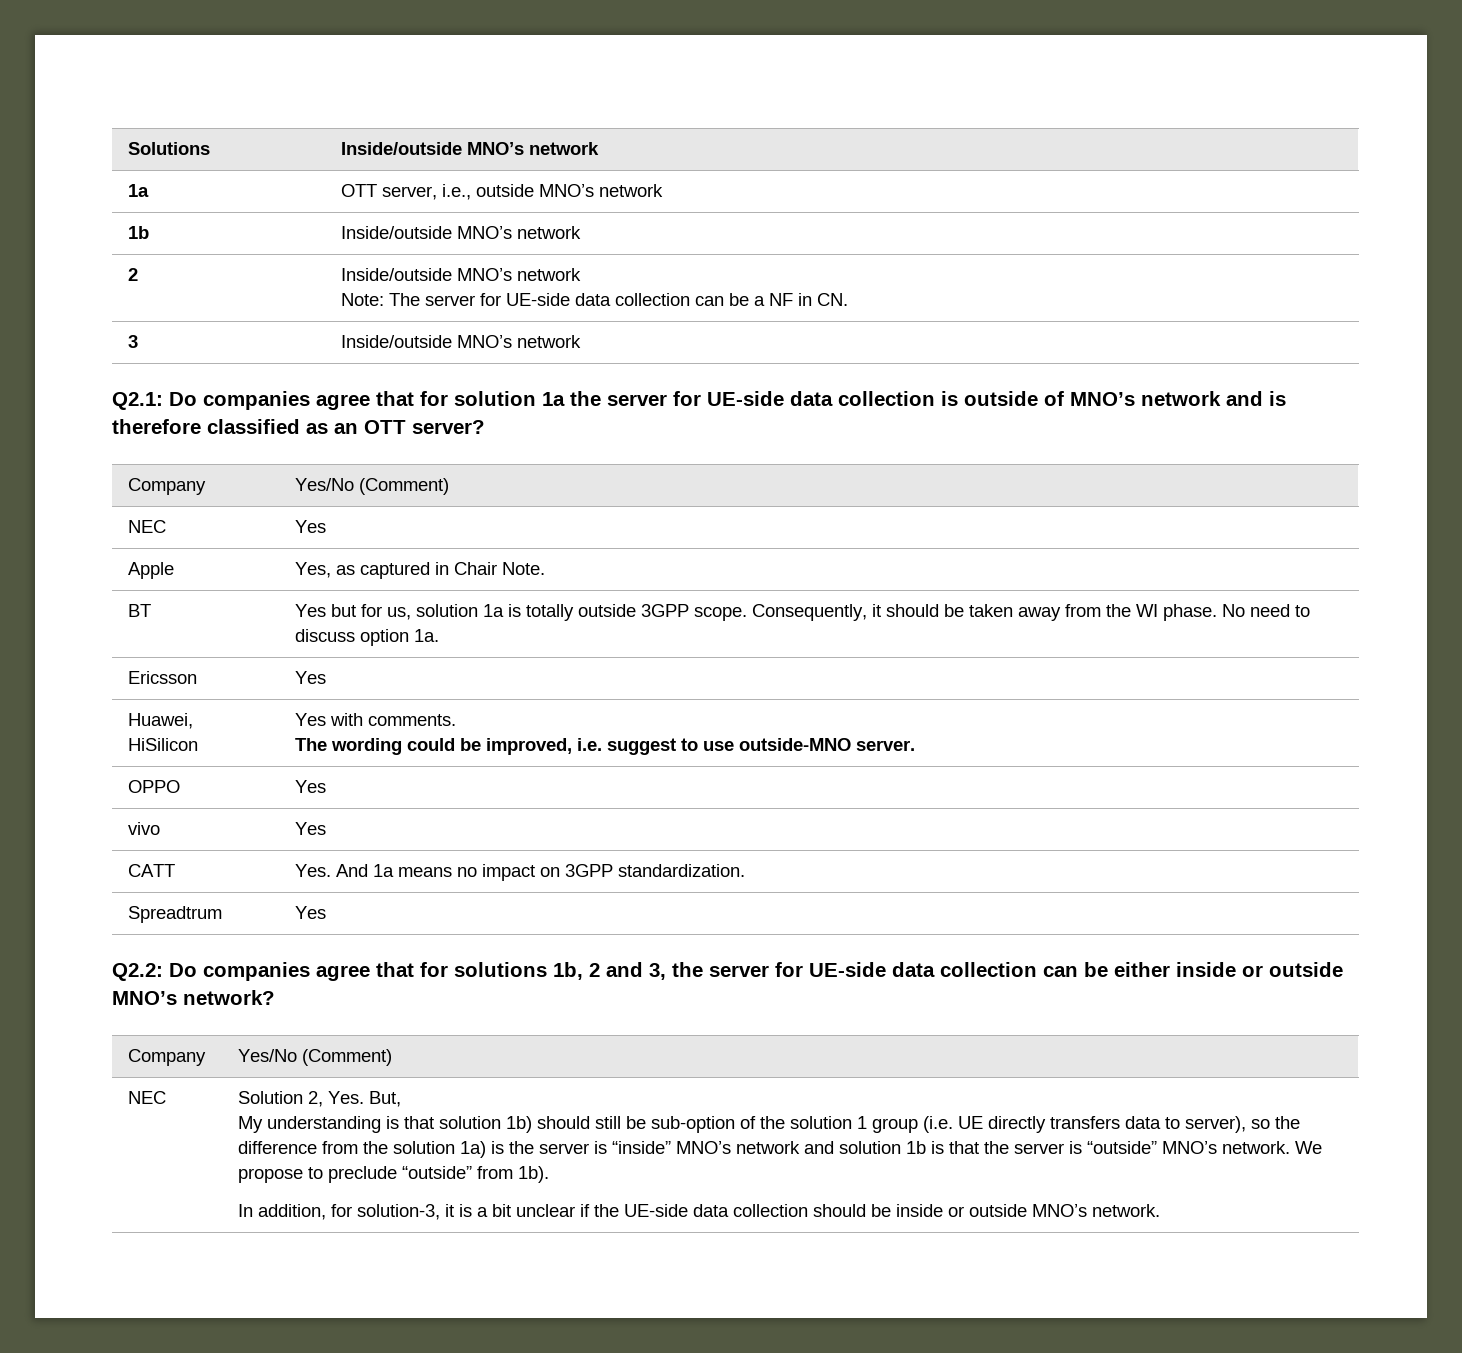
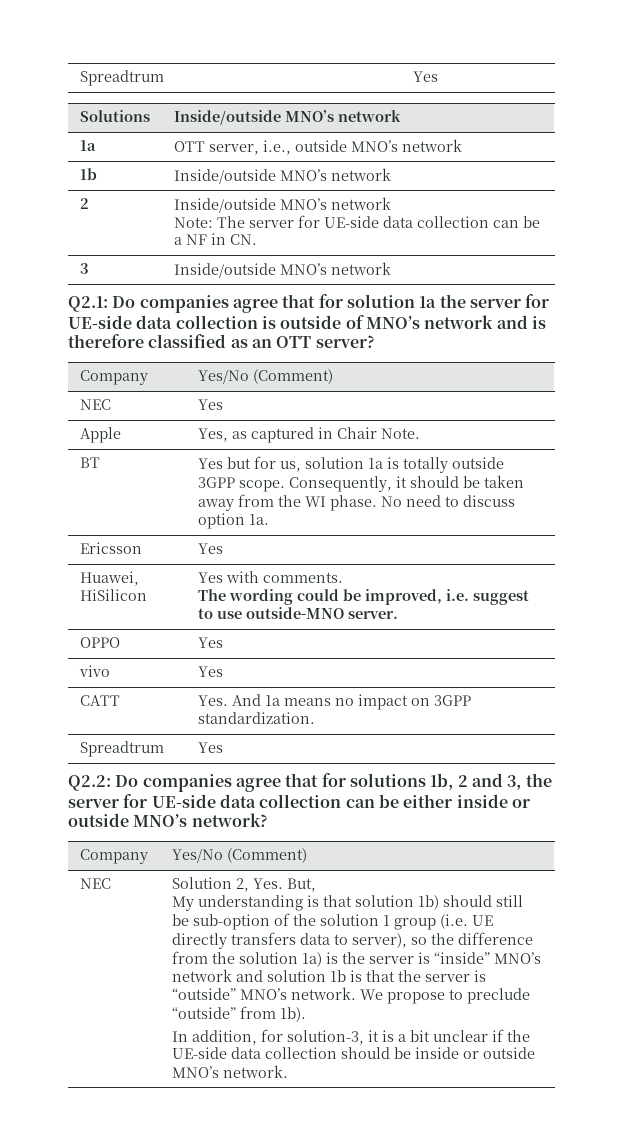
(128, 148) none -> [79,70,164,86] [412,71,438,82] Spreadtrum | Yes //

